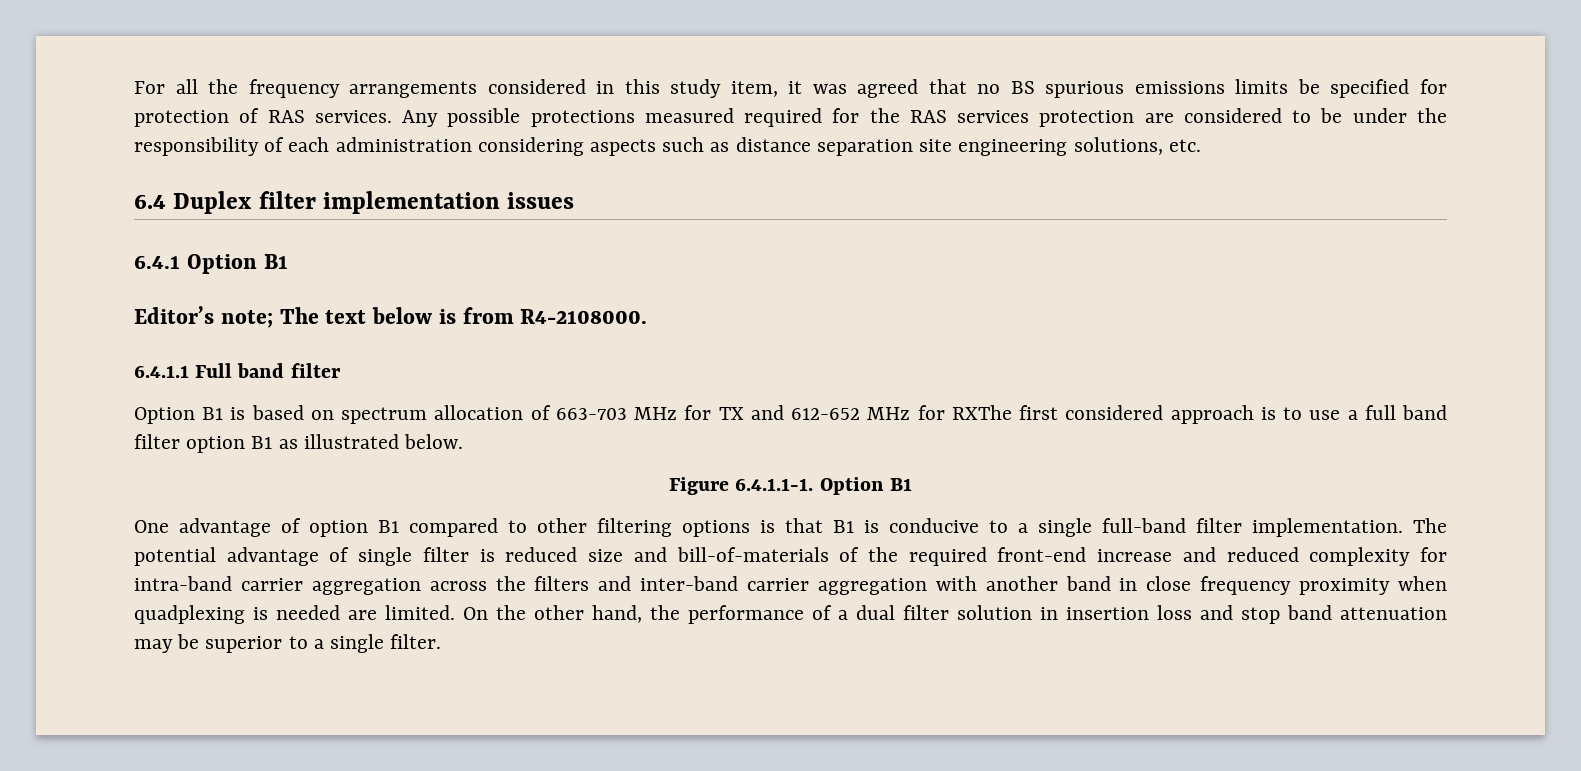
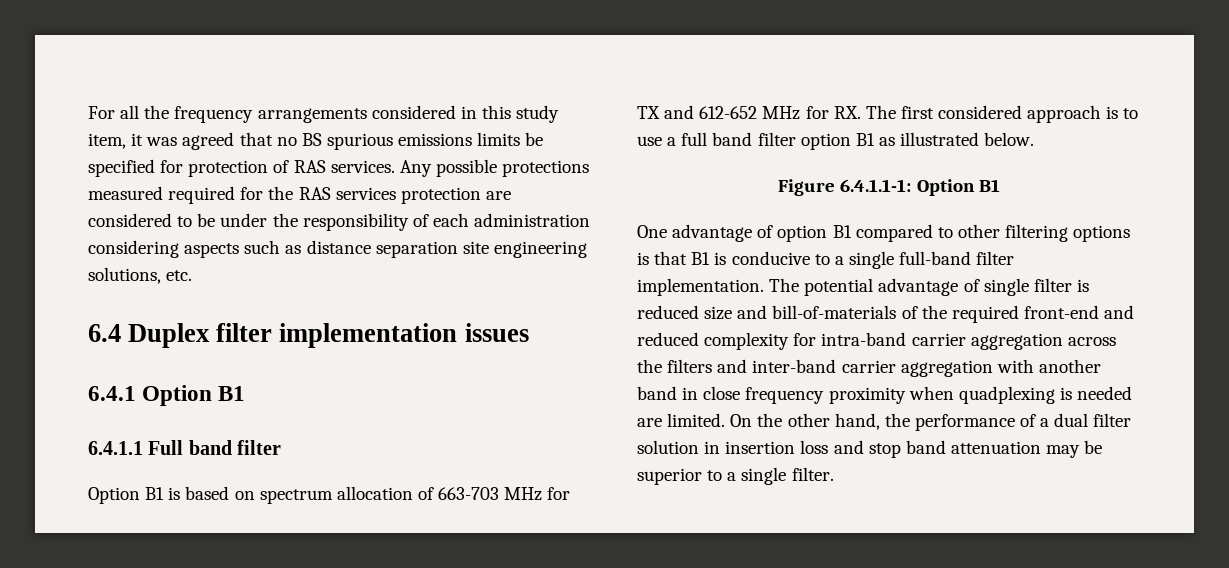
[134,306,648,328] // Editor’s note; The text below is from R4-2108000. -> (246, 393) none
[951,405,1012,420] RXThe -> [833,105,896,119] RX. The
[735,478,814,491] 6.4.1.1-1. -> [840,179,912,192] 6.4.1.1-1:
[1097,549,1173,562] increase -> (1099, 312) none

